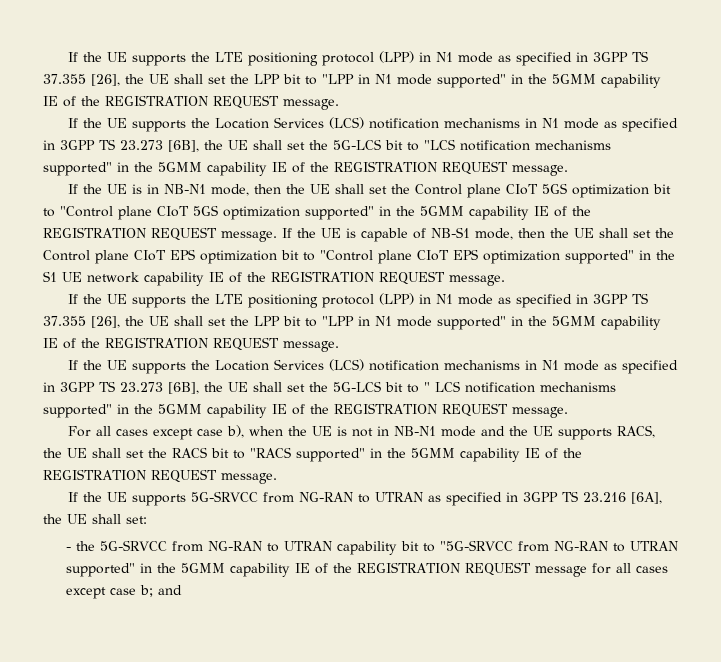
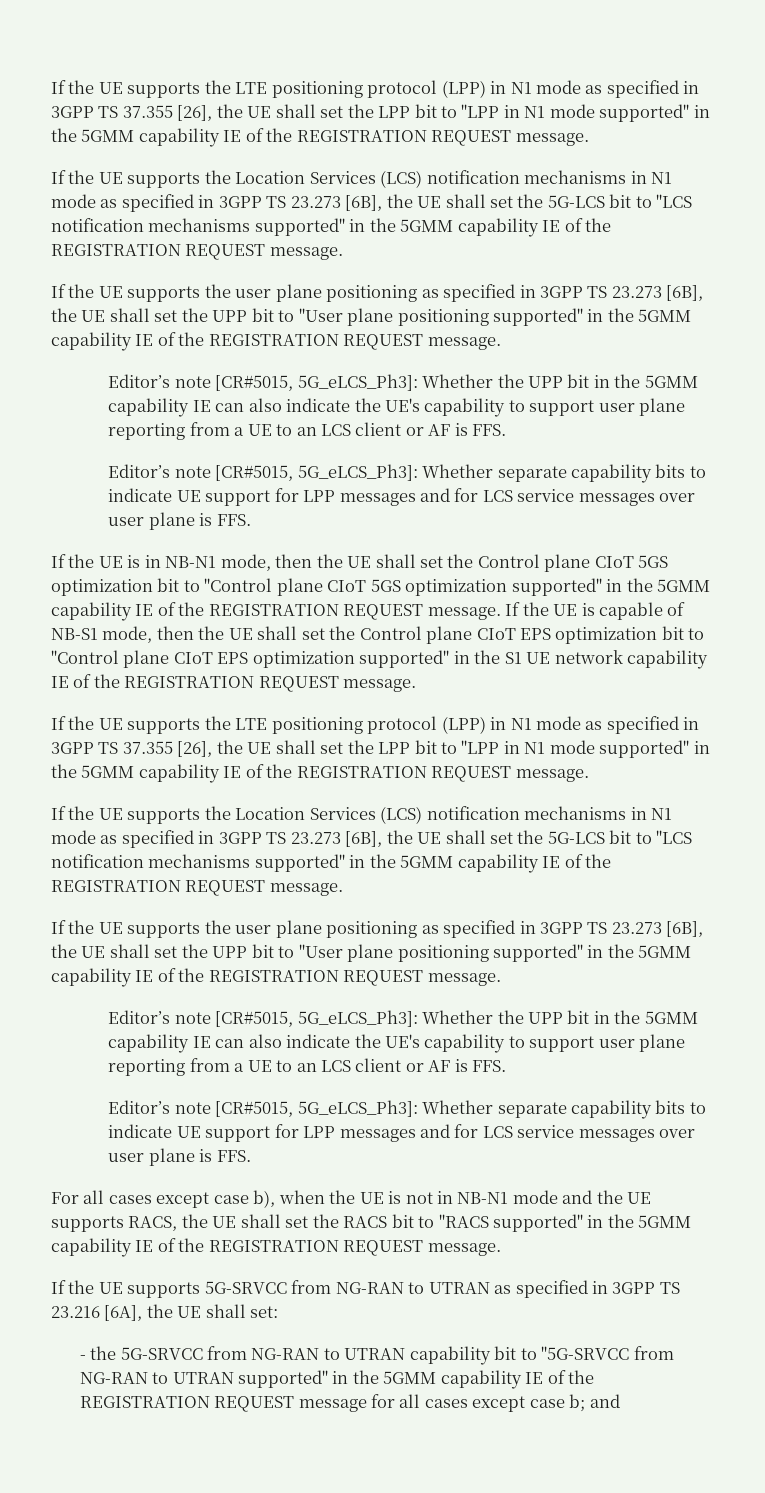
(568, 170) none -> [51,284,704,302] [51,308,692,326] [51,332,501,351] [108,374,698,391] [108,398,686,417] [108,422,507,440] [108,464,706,483] [108,488,696,506] [108,512,251,530] // If the UE supports the user plane positioning as specified in 3GPP TS 23.273 [6B], the UE shall set the UPP bit to "User plane positioning supported" in the 5GMM capability IE of the REGISTRATION REQUEST message. // Editor’s note [CR#5015, 5G_eLCS_Ph3]: Whether the UPP bit in the 5GMM capability IE can also indicate the UE's capability to support user plane reporting from a UE to an LCS client or AF is FFS. // Editor’s note [CR#5015, 5G_eLCS_Ph3]: Whether separate capability bits to indicate UE support for LPP messages and for LCS service messages over user plane is FFS.
[424,381,460,392] " LCS -> [656,830,693,844] "LCS
(568, 412) none -> [51,920,704,938] [51,944,692,962] [51,968,501,987] [108,1010,698,1027] [108,1034,686,1053] [108,1058,507,1076] [108,1100,706,1119] [108,1124,696,1142] [108,1148,251,1166] // If the UE supports the user plane positioning as specified in 3GPP TS 23.273 [6B], the UE shall set the UPP bit to "User plane positioning supported" in the 5GMM capability IE of the REGISTRATION REQUEST message. // Editor’s note [CR#5015, 5G_eLCS_Ph3]: Whether the UPP bit in the 5GMM capability IE can also indicate the UE's capability to support user plane reporting from a UE to an LCS client or AF is FFS. // Editor’s note [CR#5015, 5G_eLCS_Ph3]: Whether separate capability bits to indicate UE support for LPP messages and for LCS service messages over user plane is FFS.

